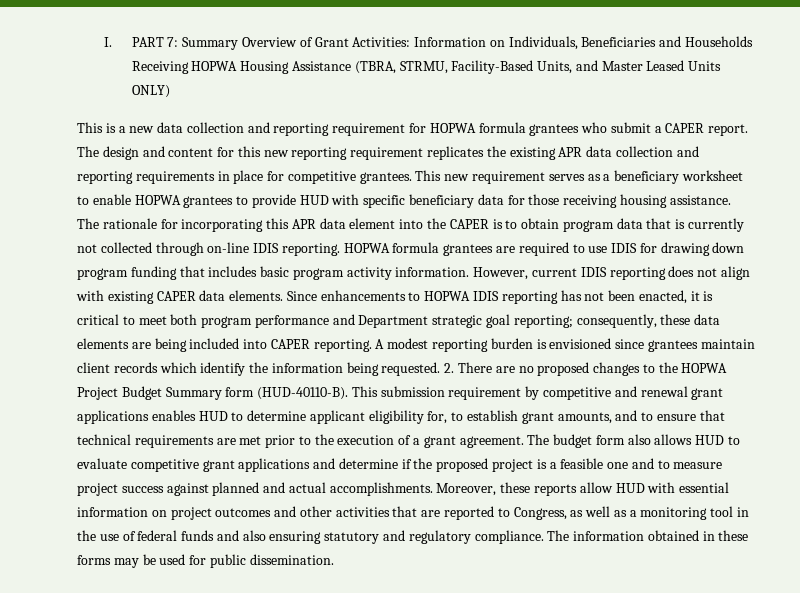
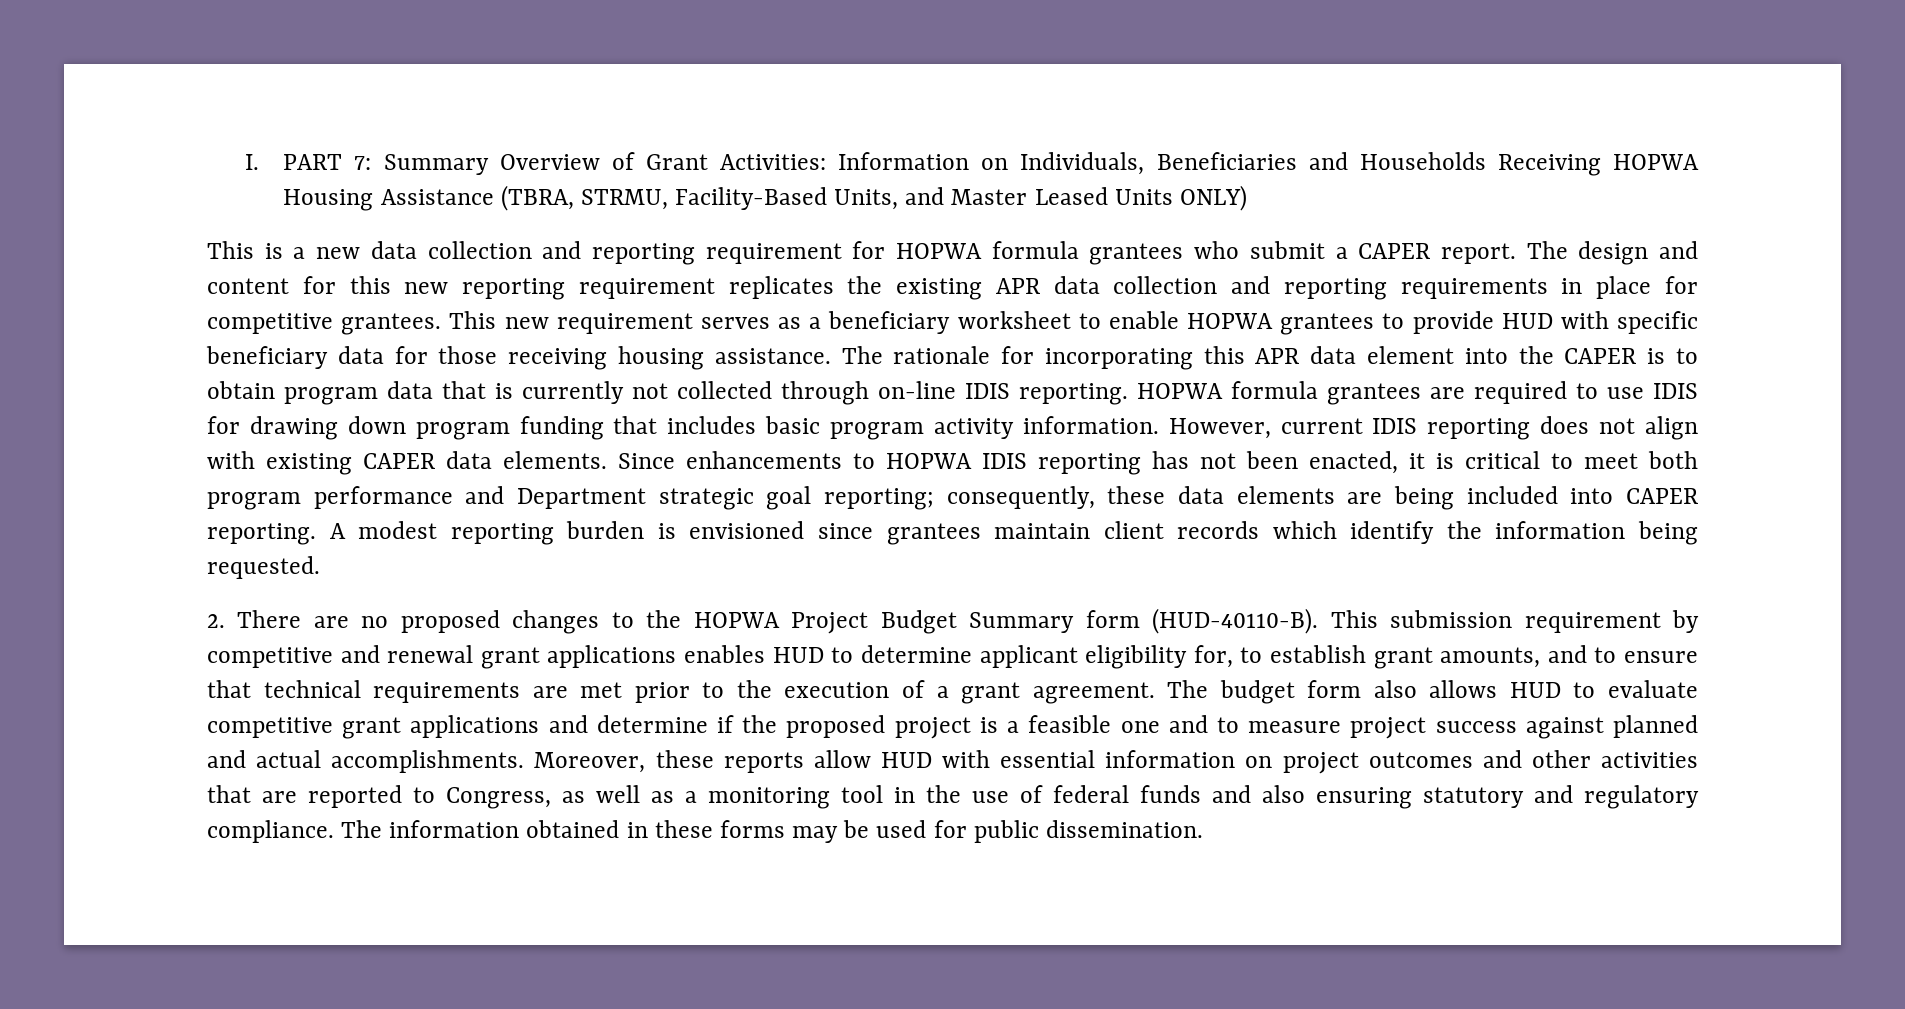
(441, 369) none -> (320, 567) //

